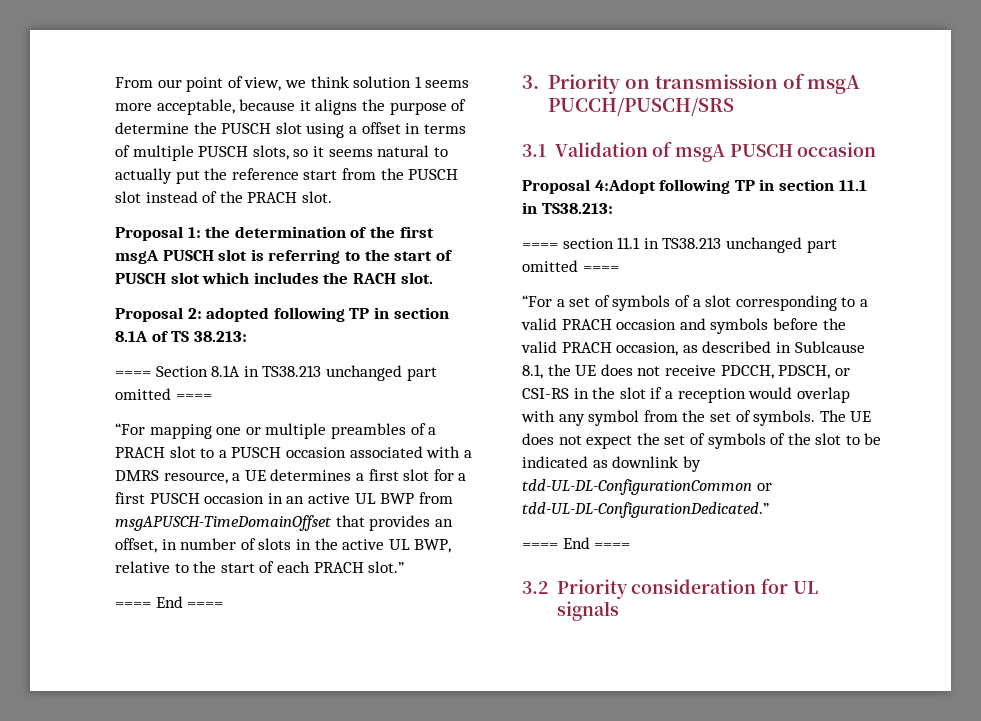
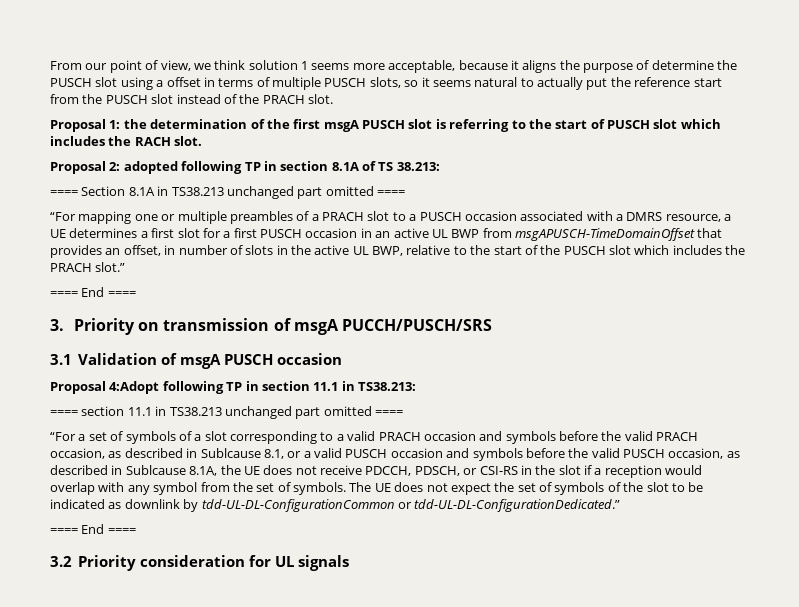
[276,561,310,573] each -> [540,245,746,255] the PUSCH slot which includes the
(543, 371) none -> [287,448,740,461] [50,465,218,476] or a valid PUSCH occasion and symbols before the valid PUSCH occasion, as described in Sublcause 8.1A,

